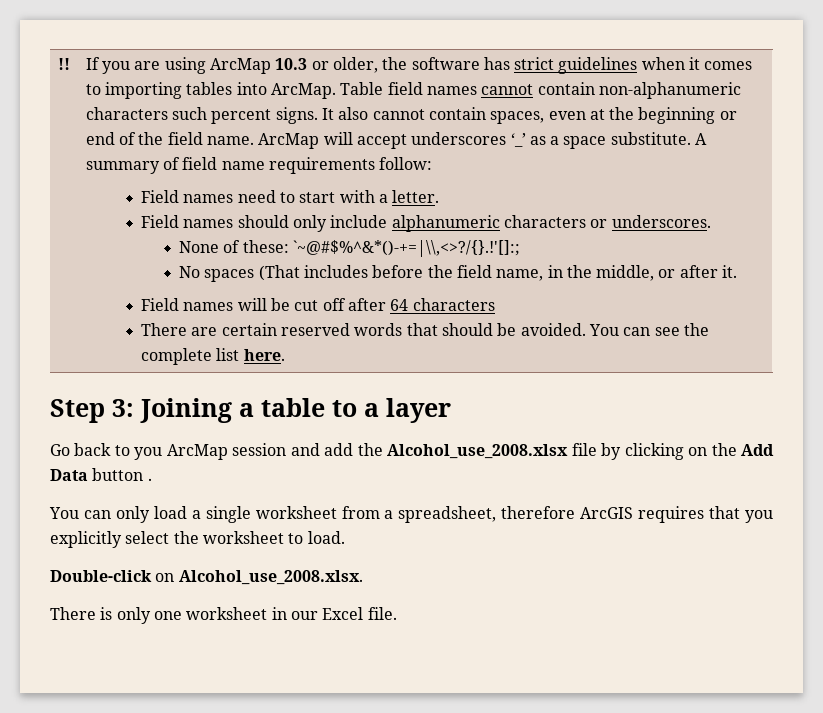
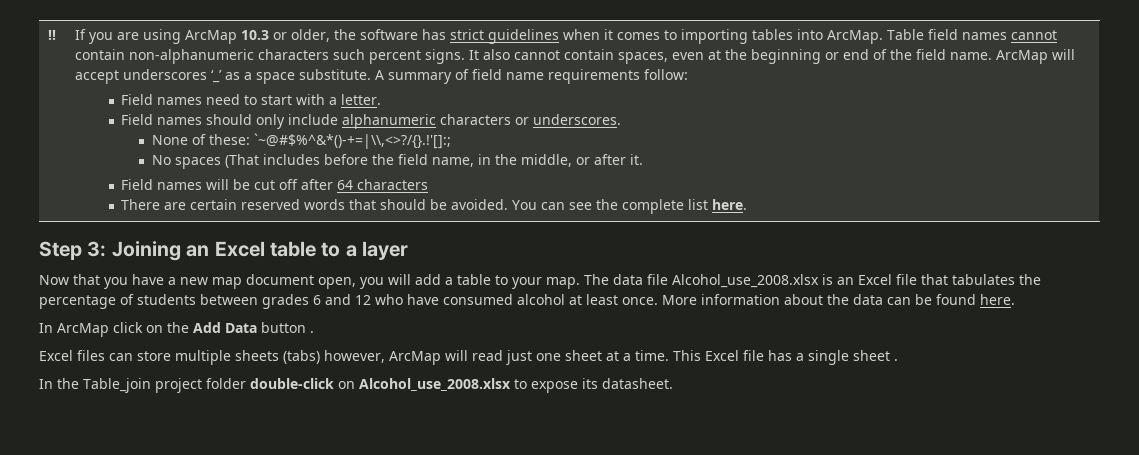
[239,403,254,417] a -> [186,241,265,257] an Excel
[50,443,684,460] Go back to you ArcMap session and add the Alcohol_use_2008.xlsx file by clicking -> [39,274,1041,289] [39,294,1015,309] [39,322,143,337] Now that you have a new map document open, you will add a table to your map. The data file Alcohol_use_2008.xlsx is an Excel file that tabulates the percentage of students between grades 6 and 12 who have consumed alcohol at least once. More information about the data can be found here. // In ArcMap click
[49,506,774,523] [50,531,345,548] [50,570,363,585] [50,607,397,624] You can only load a single worksheet from a spreadsheet, therefore ArcGIS requires that you explicitly select the worksheet to load. // Double-click on Alcohol_use_2008.xlsx. // There is only one worksheet in our Excel file. -> [39,350,898,365] [39,378,673,393] Excel files can store multiple sheets (tabs) however, ArcMap will read just one sheet at a time. This Excel file has a single sheet . // In the Table_join project folder double-click on Alcohol_use_2008.xlsx to expose its datasheet.

